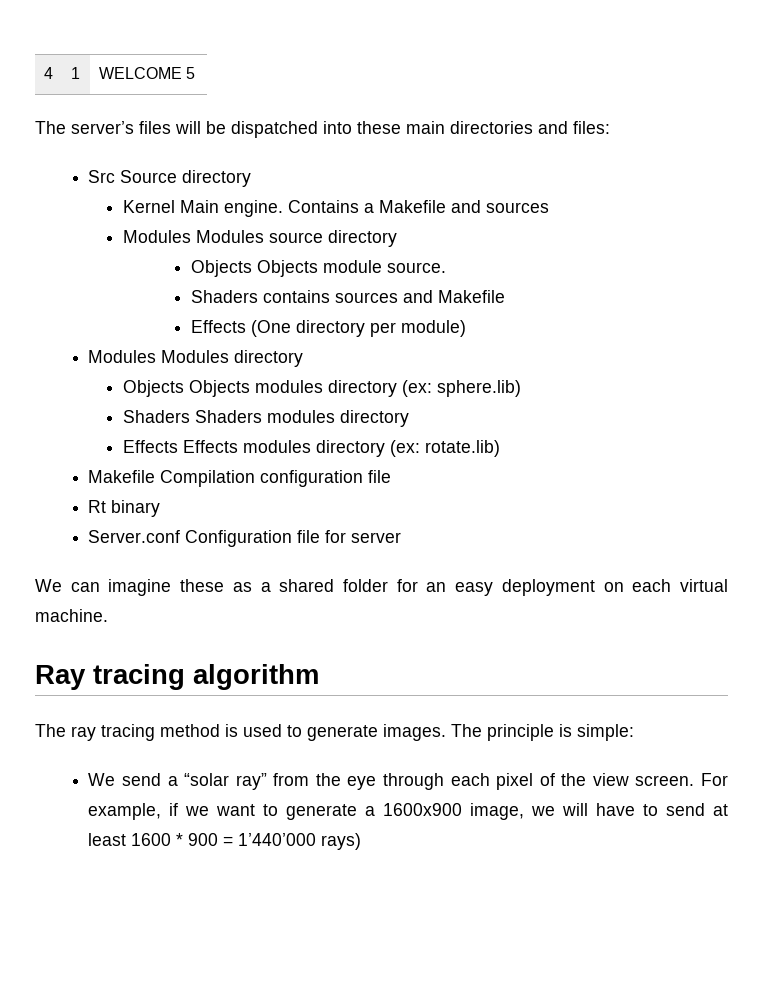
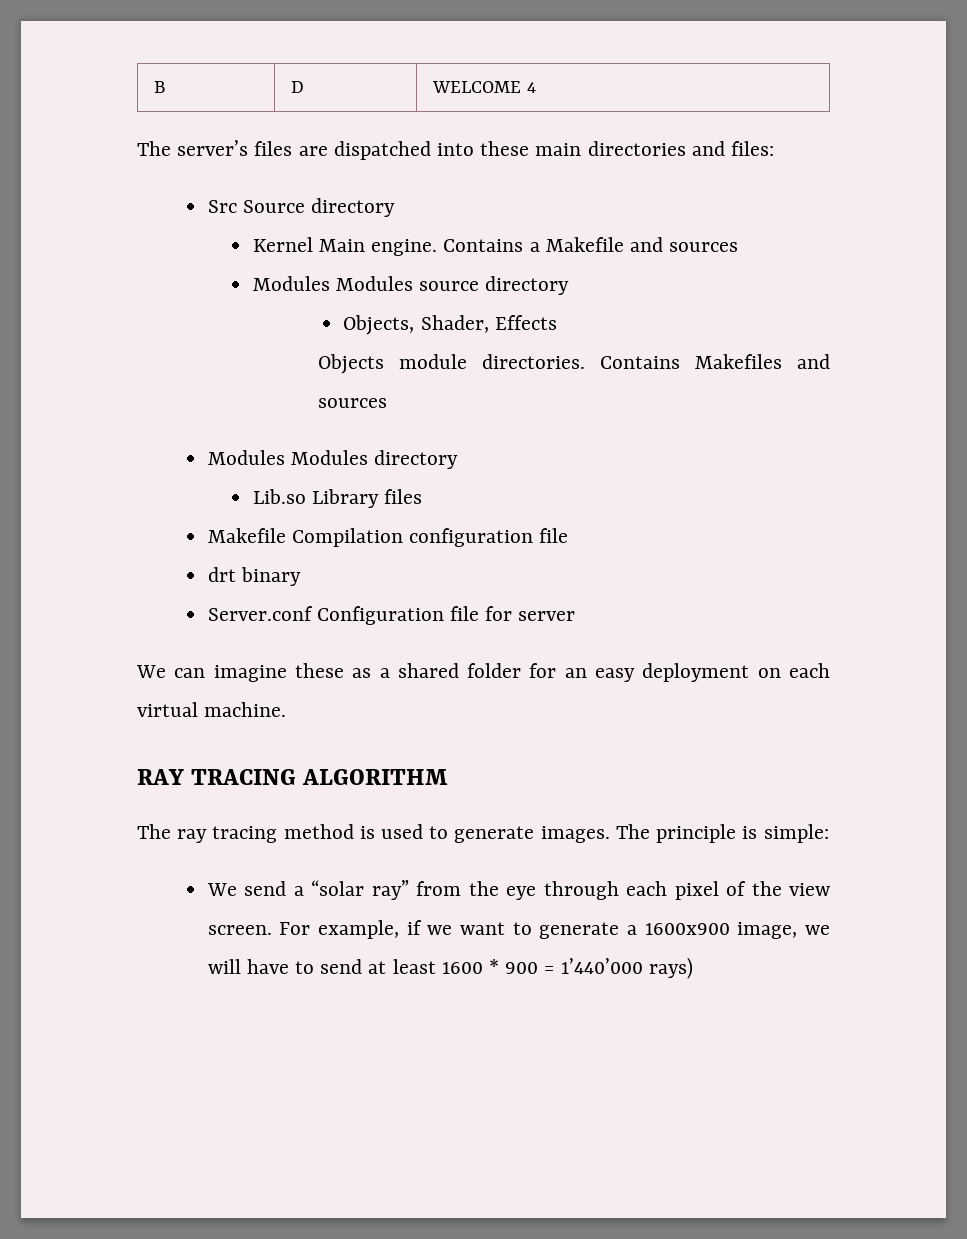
[43,67,53,79] [70,67,80,79] 4 | 1 -> [154,81,166,93] [291,81,305,93] B | D
[186,67,196,79] 5 -> [526,82,536,93] 4
[175,121,226,134] will be -> [298,146,328,156] are
[190,260,446,277] [190,290,505,303] [190,320,466,337] [88,350,304,367] [122,380,521,397] [122,410,409,427] [122,440,500,457] Objects Objects module source. // Shaders contains sources and Makefile // Effects (One directory per module) // Modules Modules directory // Objects Objects modules directory (ex: sphere.lib) // Shaders Shaders modules directory // Effects Effects modules directory (ex: rotate.lib) -> [343,315,557,335] [318,354,830,374] [318,398,388,408] [207,450,458,469] [252,489,423,508] Objects, Shader, Effects // Objects module directories. Contains Makefiles and sources // Modules Modules directory // Lib.so Library files
[88,500,107,513] Rt -> [207,567,236,582] drt
[35,664,319,690] Ray tracing algorithm -> [137,769,449,785] RAY TRACING ALGORITHM

